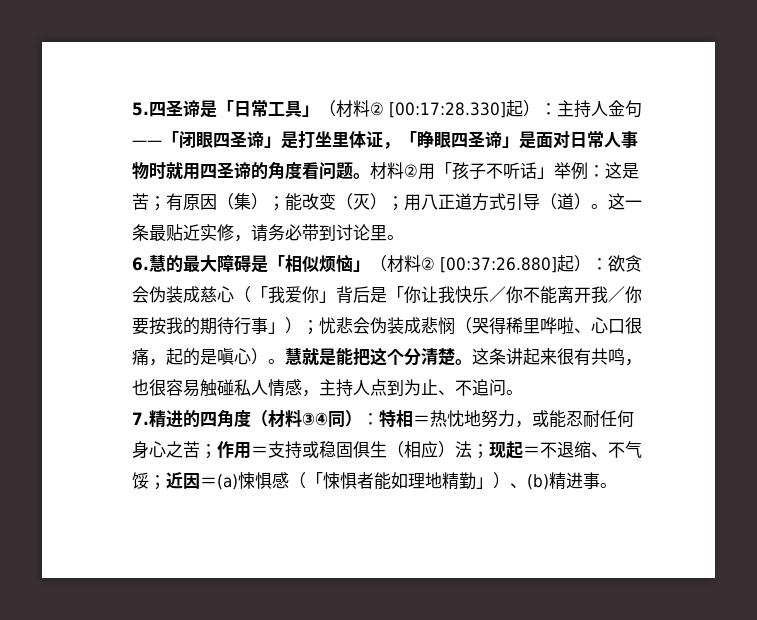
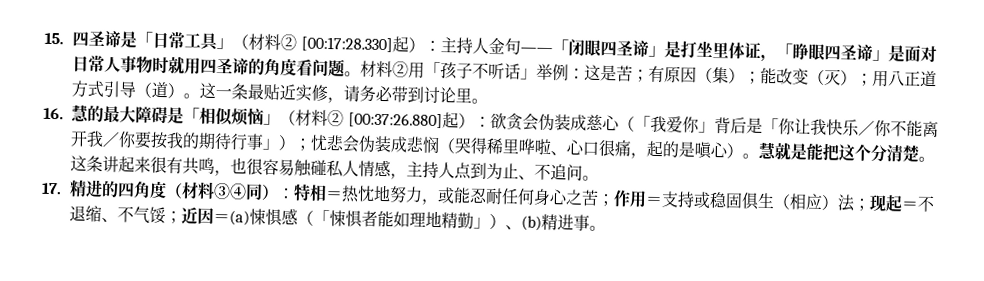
[132,102,149,116] 5. -> [44,32,64,45] 15.
[132,257,149,271] 6. -> [43,107,64,120] 16.
[132,412,149,425] 7. -> [41,182,62,195] 17.

